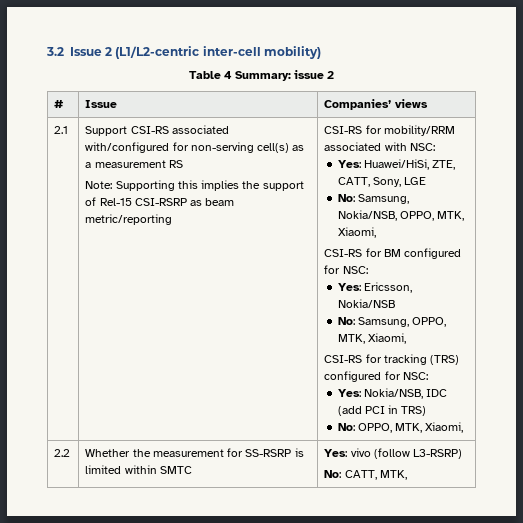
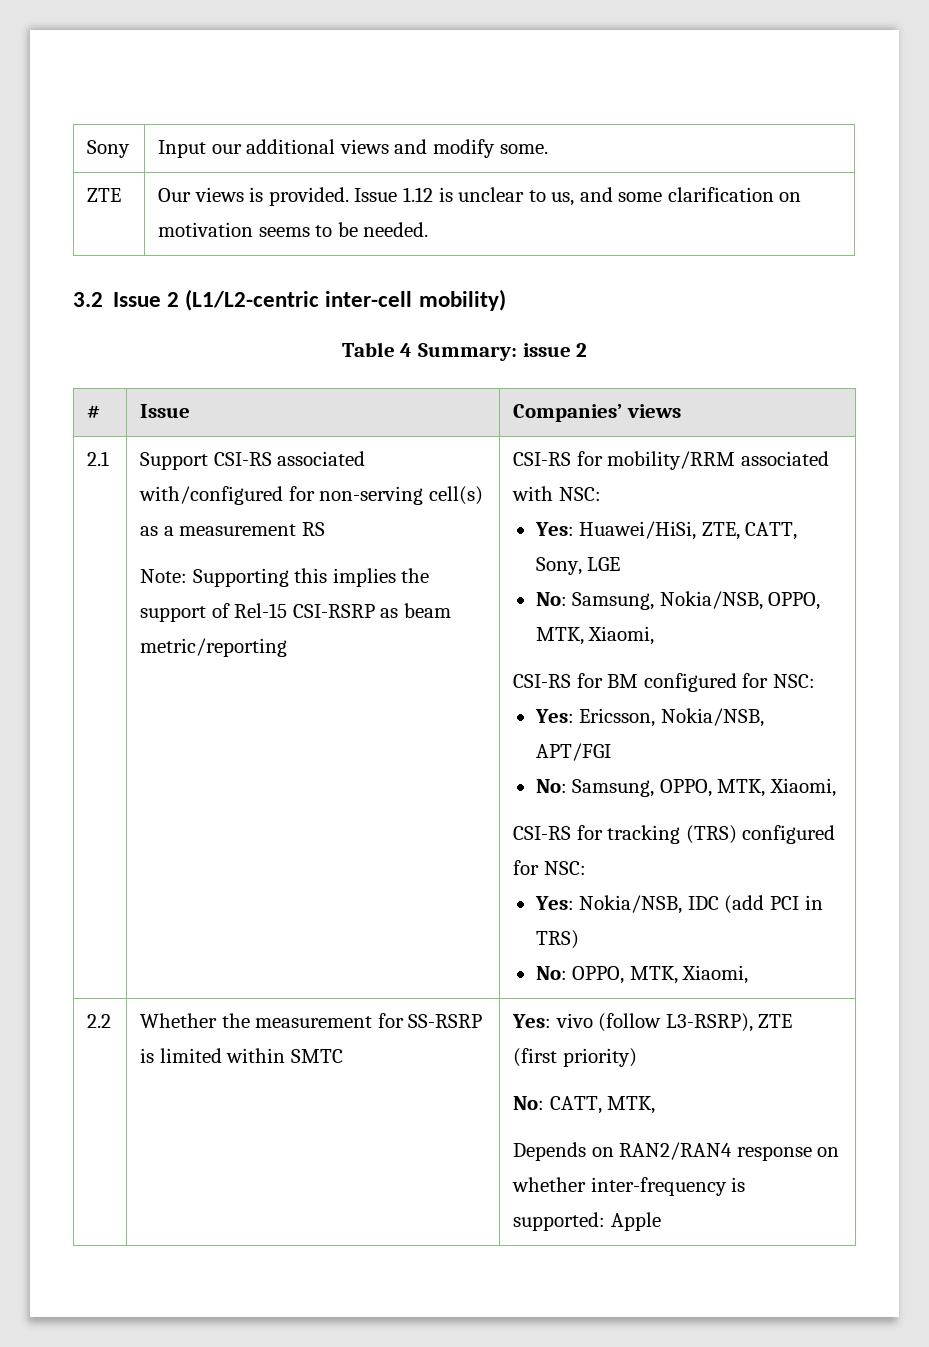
(46, 51) none -> [87,140,131,158] [158,139,548,158] [87,188,122,202] [158,187,802,206] [158,222,429,237] Sony | Input our additional views and modify some. // ZTE | Our views is provided. Issue 1.12 is unclear to us, and some clarification on motivation seems to be needed. //
[337,299,395,308] Nokia/NSB -> [660,708,764,727] [535,743,611,761] Nokia/NSB, APT/FGI
[413,449,463,459] L3-RSRP) -> [665,1013,793,1032] [513,1048,637,1067] L3-RSRP), ZTE (first priority)
(407, 475) none -> [513,1142,840,1161] [512,1177,746,1196] [513,1212,661,1231] // Depends on RAN2/RAN4 response on whether inter-frequency is supported: Apple

